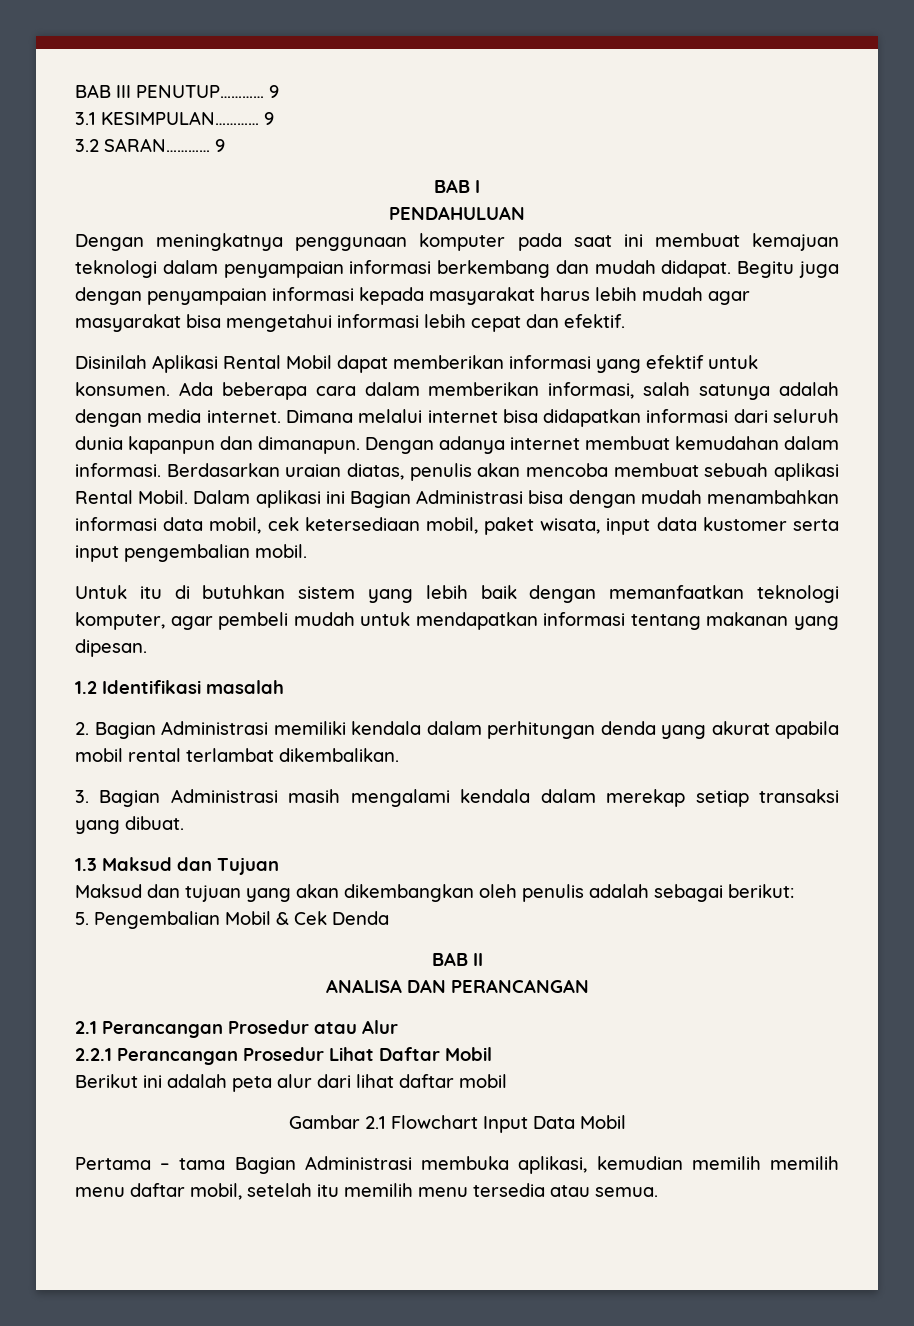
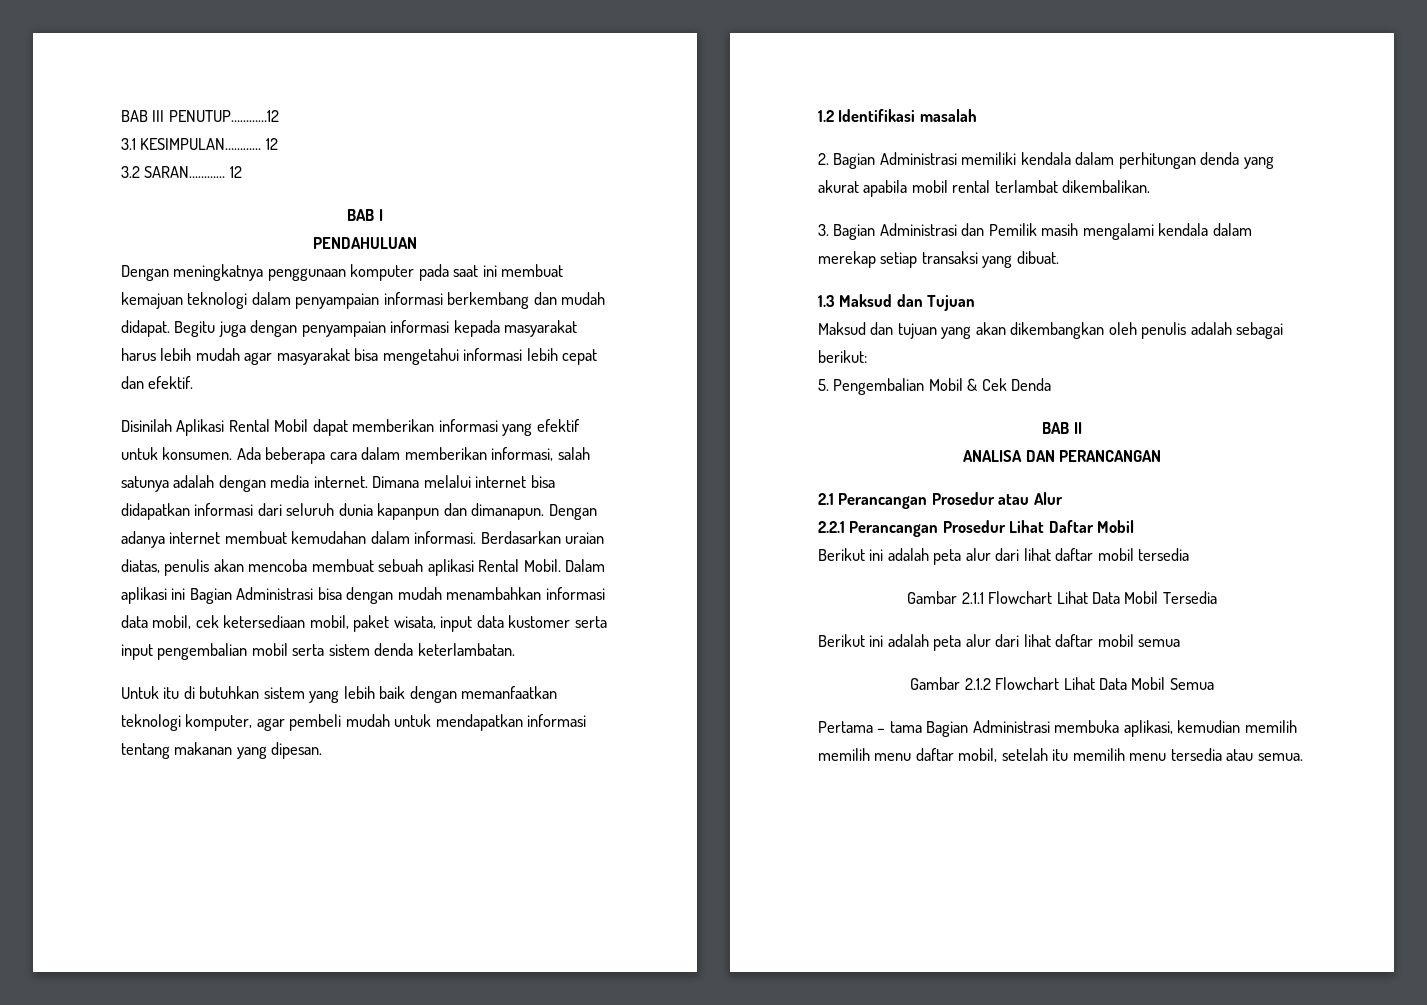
[136,85,279,98] PENUTUP………… 9 -> [168,110,279,122] PENUTUP…………12
[264,112,274,125] 9 -> [265,138,278,150] 12
[215,139,225,152] 9 -> [229,166,242,178] 12
[255,544,307,558] mobil. -> [251,643,515,656] mobil serta sistem denda keterlambatan.
(278, 796) none -> [961,223,1037,236] dan Pemilik
[288,1115,626,1133] // Gambar 2.1 Flowchart Input Data Mobil -> [1138,548,1190,561] [907,591,1217,604] [818,634,1181,651] [910,677,1214,690] tersedia // Gambar 2.1.1 Flowchart Lihat Data Mobil Tersedia // Berikut ini adalah peta alur dari lihat daftar mobil semua // Gambar 2.1.2 Flowchart Lihat Data Mobil Semua

